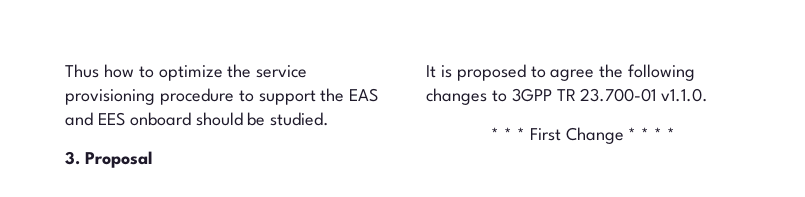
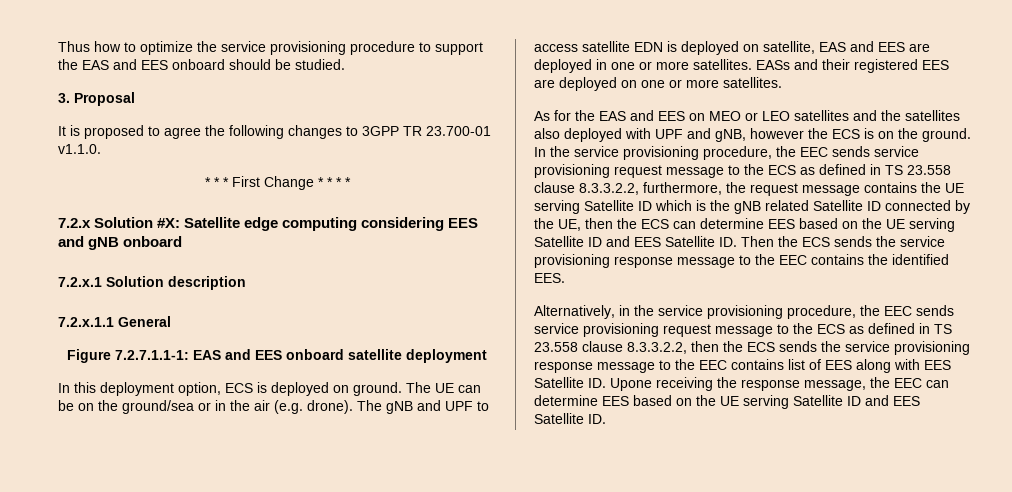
(675, 133) none -> [58,217,479,231] [58,236,183,250] [58,276,246,290] [58,316,171,327] [67,349,487,363] [58,382,481,396] [58,400,489,414] [534,41,930,55] [534,59,949,73] [534,77,782,91] [534,110,960,121] [534,128,971,142] [534,146,919,160] [534,164,951,178] [534,182,964,196] [534,200,970,214] [534,218,955,232] [534,236,945,247] [534,254,949,268] [534,273,565,283] [534,305,954,319] [534,323,952,337] [534,341,970,355] [534,359,951,373] [534,377,949,391] [534,395,920,409] [534,413,606,424] // 7.2.x Solution #X: Satellite edge computing considering EES and gNB onboard // 7.2.x.1 Solution description // 7.2.x.1.1 General // Figure 7.2.7.1.1-1: EAS and EES onboard satellite deployment // In this deployment option, ECS is deployed on ground. The UE can be on the ground/sea or in the air (e.g. drone). The gNB and UPF to access satellite EDN is deployed on satellite, EAS and EES are deployed in one or more satellites. EASs and their registered EES are deployed on one or more satellites. // As for the EAS and EES on MEO or LEO satellites and the satellites also deployed with UPF and gNB, however the ECS is on the ground. In the service provisioning procedure, the EEC sends service provisioning request message to the ECS as defined in TS 23.558 clause 8.3.3.2.2, furthermore, the request message contains the UE serving Satellite ID which is the gNB related Satellite ID connected by the UE, then the ECS can determine EES based on the UE serving Satellite ID and EES Satellite ID. Then the ECS sends the service provisioning response message to the EEC contains the identified EES. // Alternatively, in the service provisioning procedure, the EEC sends service provisioning request message to the ECS as defined in TS 23.558 clause 8.3.3.2.2, then the ECS sends the service provisioning response message to the EEC contains list of EES along with EES Satellite ID. Upone receiving the response message, the EEC can determine EES based on the UE serving Satellite ID and EES Satellite ID.

